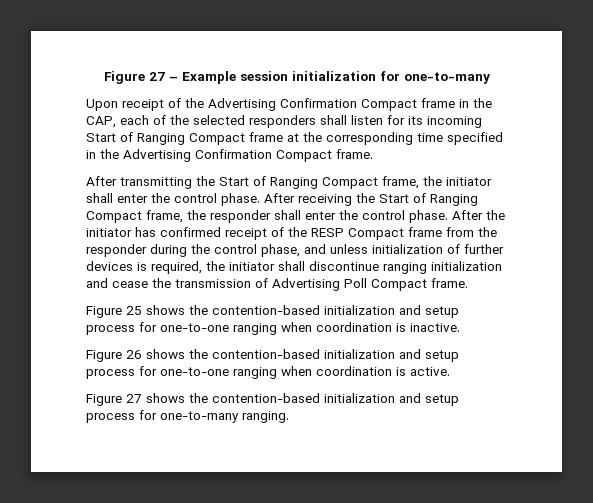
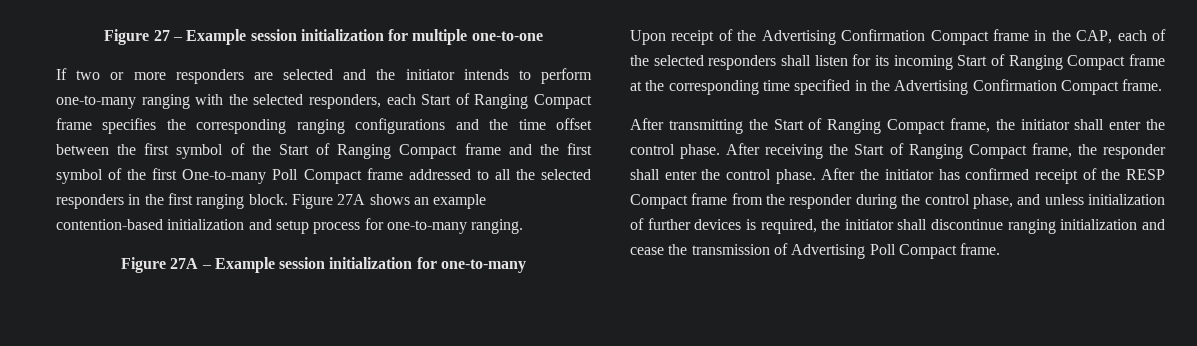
(400, 76) none -> [412,29,543,45] [56,68,593,84] [56,93,593,109] [56,118,593,134] [56,143,592,159] [56,168,591,184] [56,193,487,209] [56,218,524,234] [120,257,437,273] multiple one-to-one // If two or more responders are selected and the initiator intends to perform one-to-many ranging with the selected responders, each Start of Ranging Compact frame specifies the corresponding ranging configurations and the time offset between the first symbol of the Start of Ranging Compact frame and the first symbol of the first One-to-many Poll Compact frame addressed to all the selected responders in the first ranging block. Figure 27A shows an example contention-based initialization and setup process for one-to-many ranging. // Figure 27A – Example session initialization for
[86,305,459,318] [86,322,460,335] [86,349,459,362] [86,366,450,379] [86,393,459,406] [86,410,289,423] // Figure 25 shows the contention-based initialization and setup process for one-to-one ranging when coordination is inactive. // Figure 26 shows the contention-based initialization and setup process for one-to-one ranging when coordination is active. // Figure 27 shows the contention-based initialization and setup process for one-to-many ranging. -> (1001, 249) none

